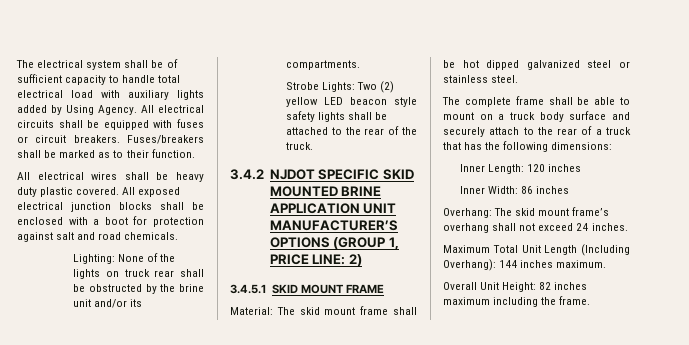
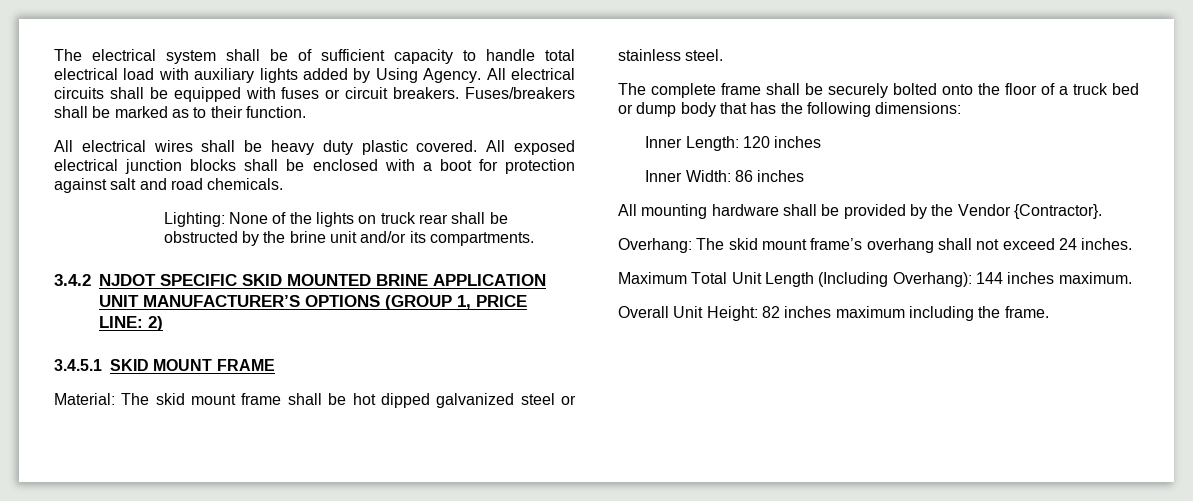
[286,81,395,93] [286,97,417,107] [286,111,388,122] [286,126,417,135] [286,142,314,150] // Strobe Lights: Two (2) yellow LED beacon style safety lights shall be attached to the rear of the truck. -> (535, 239) none
[594,97,630,105] [443,111,630,122] [443,126,631,137] able to mount on a truck body surface and securely attach to the rear of a truck -> [828,83,1139,98] [618,102,716,117] securely bolted onto the floor of a truck bed or dump body
(570, 190) none -> [618,204,1102,219] // All mounting hardware shall be provided by the Vendor {Contractor}.

